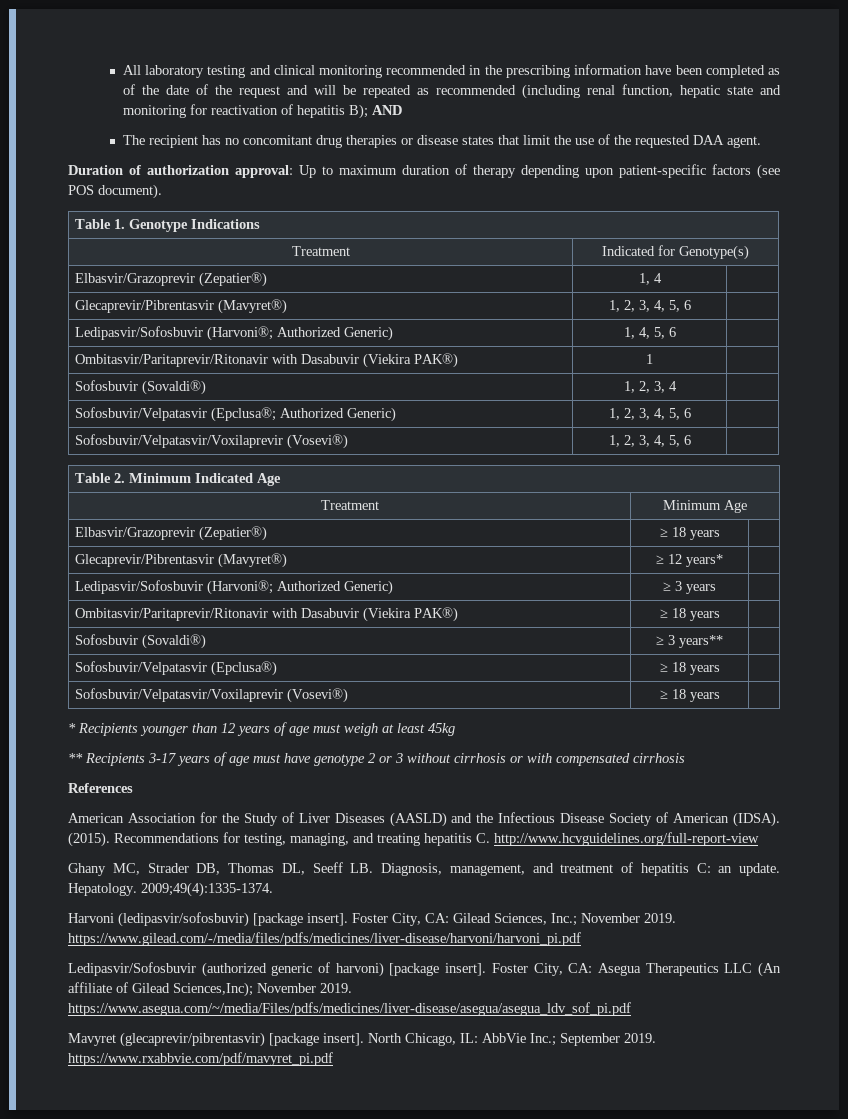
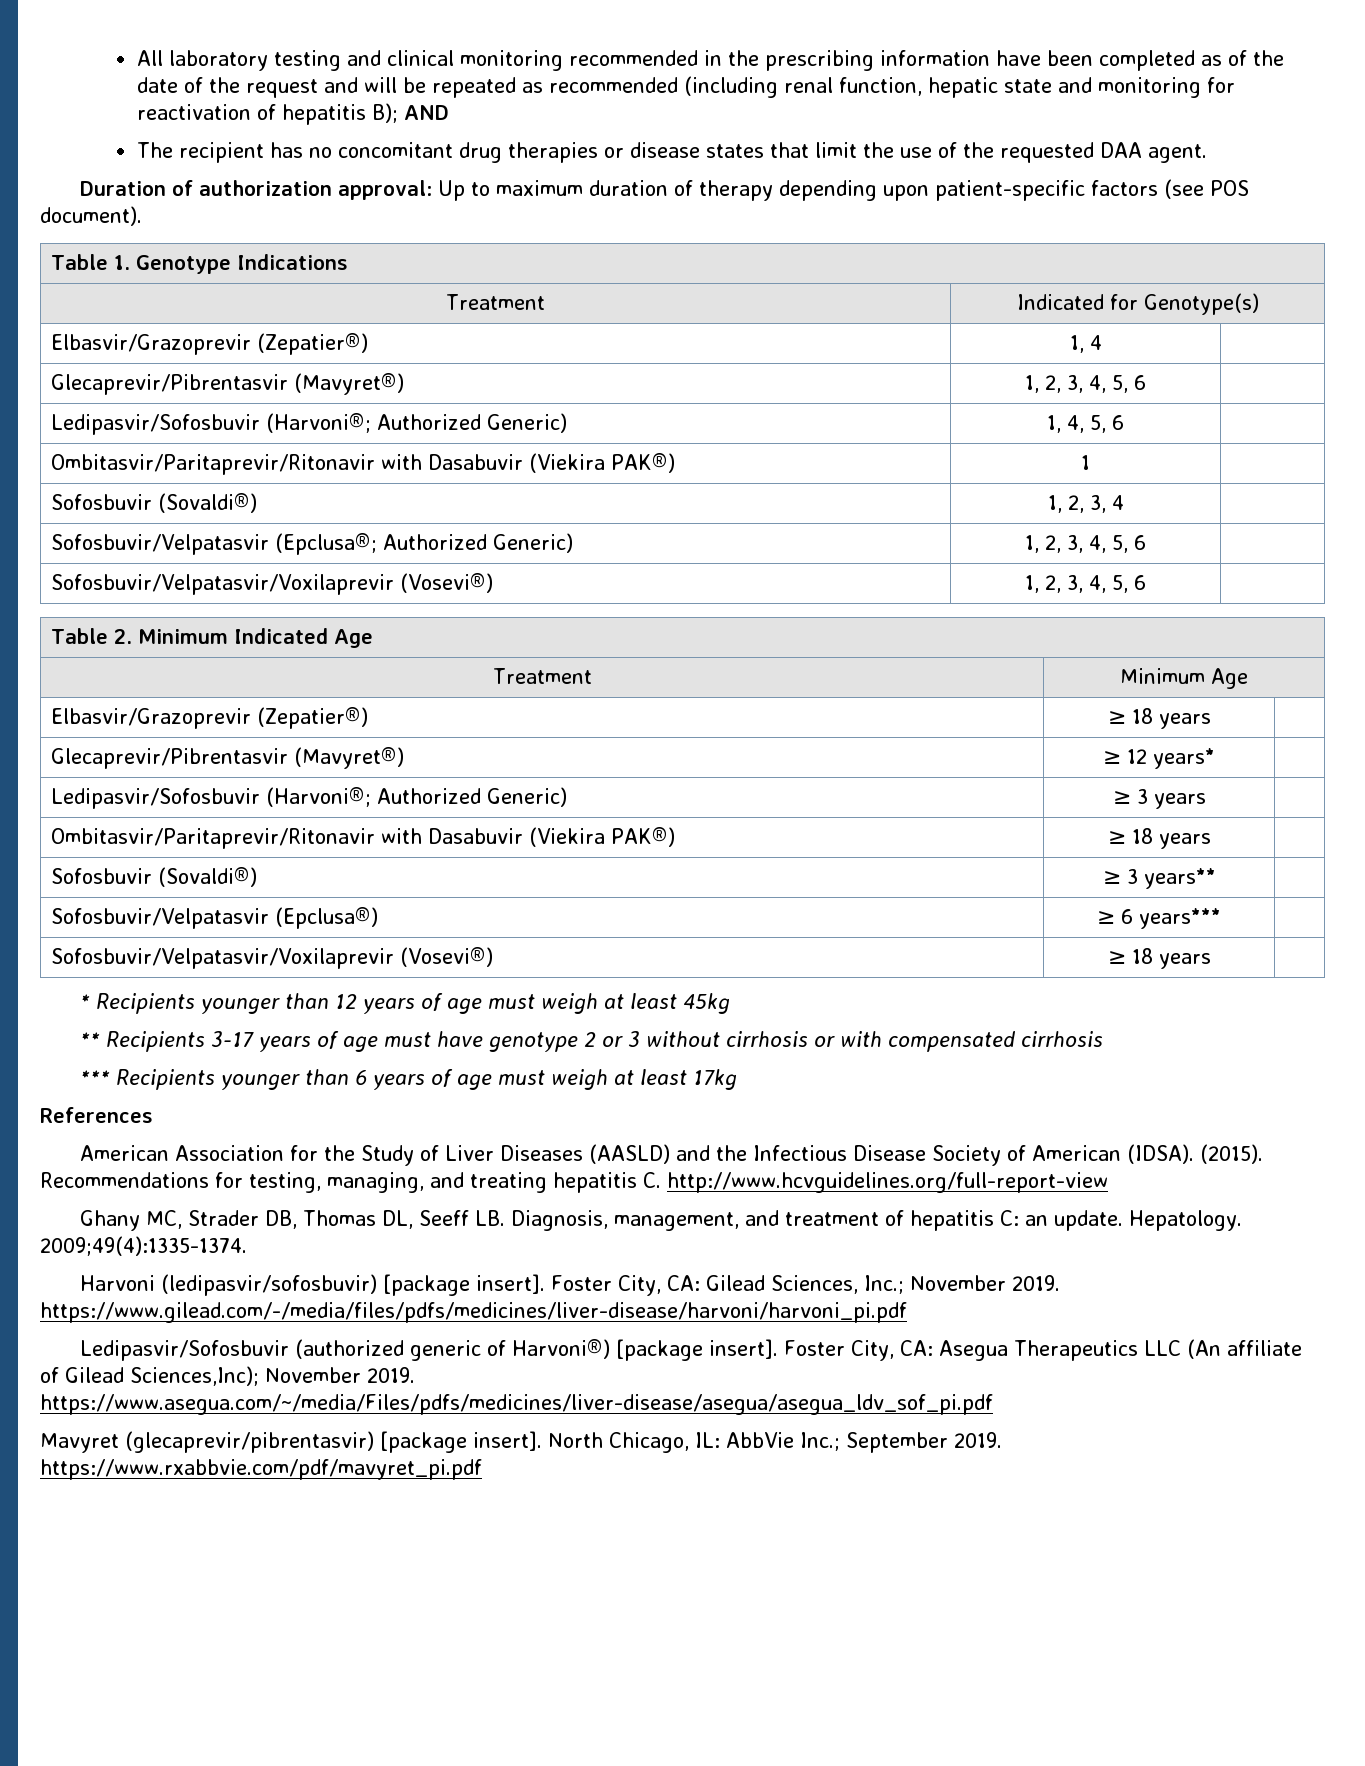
[671,662,720,675] 18 years -> [1121,908,1221,929] 6 years***
(685, 758) none -> [80,1069,738,1090] // *** Recipients younger than 6 years of age must weigh at least 17kg
[335,962,384,977] harvoni) -> [512,1339,611,1359] Harvoni®)

